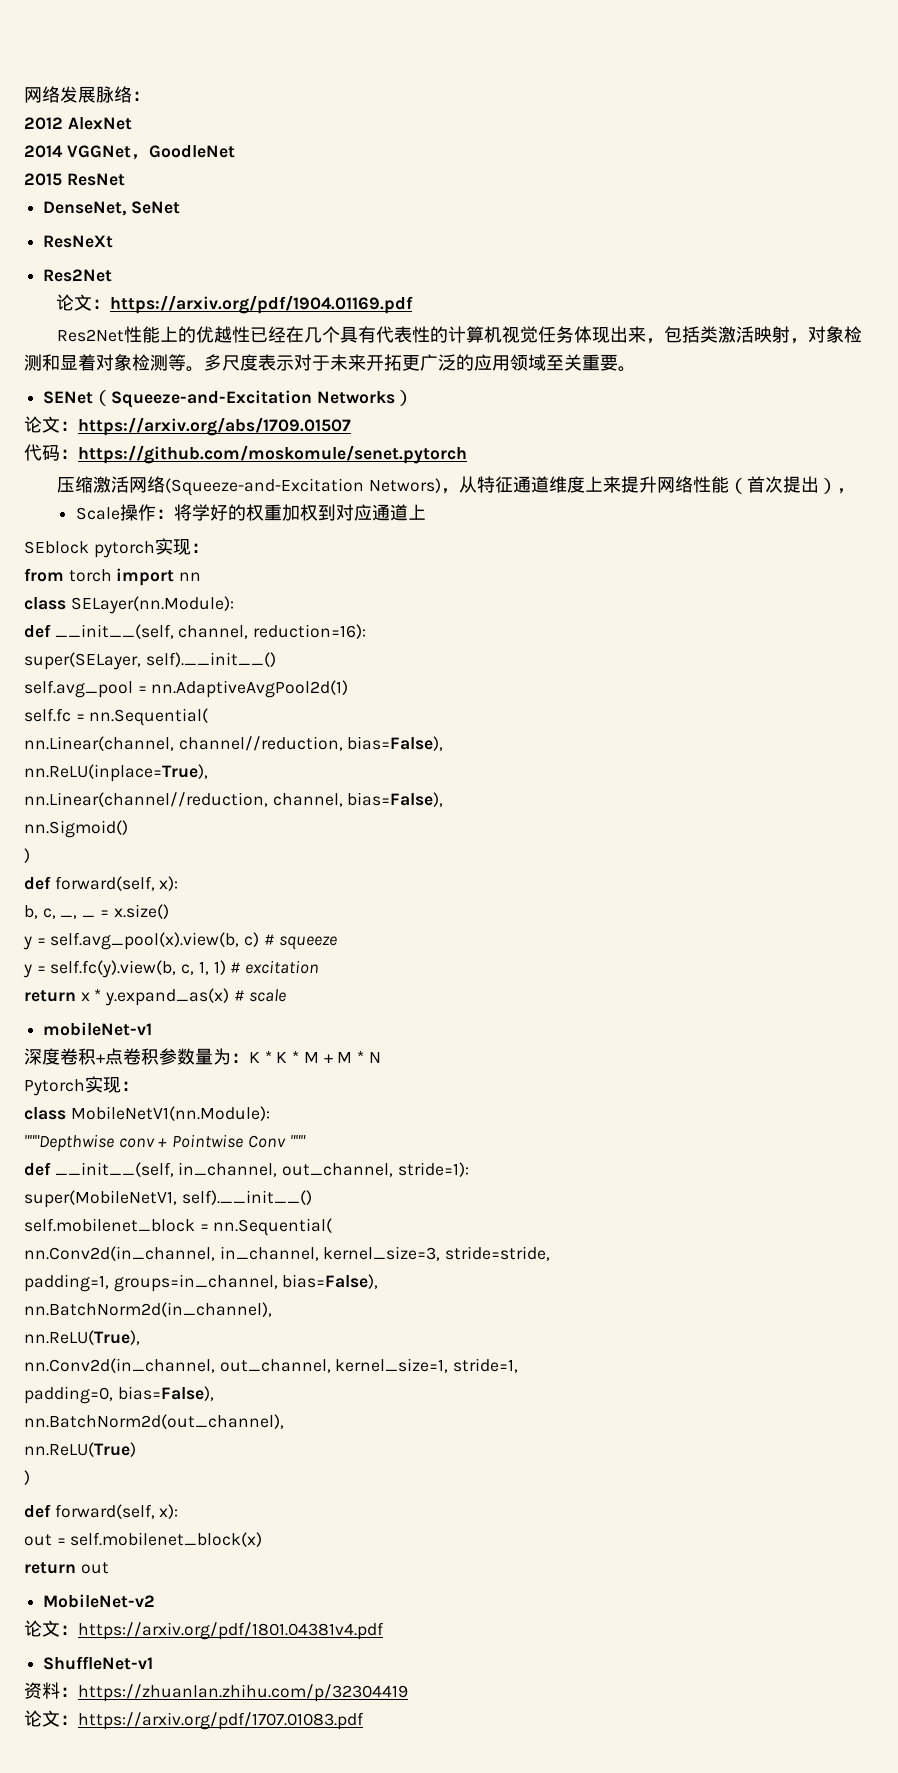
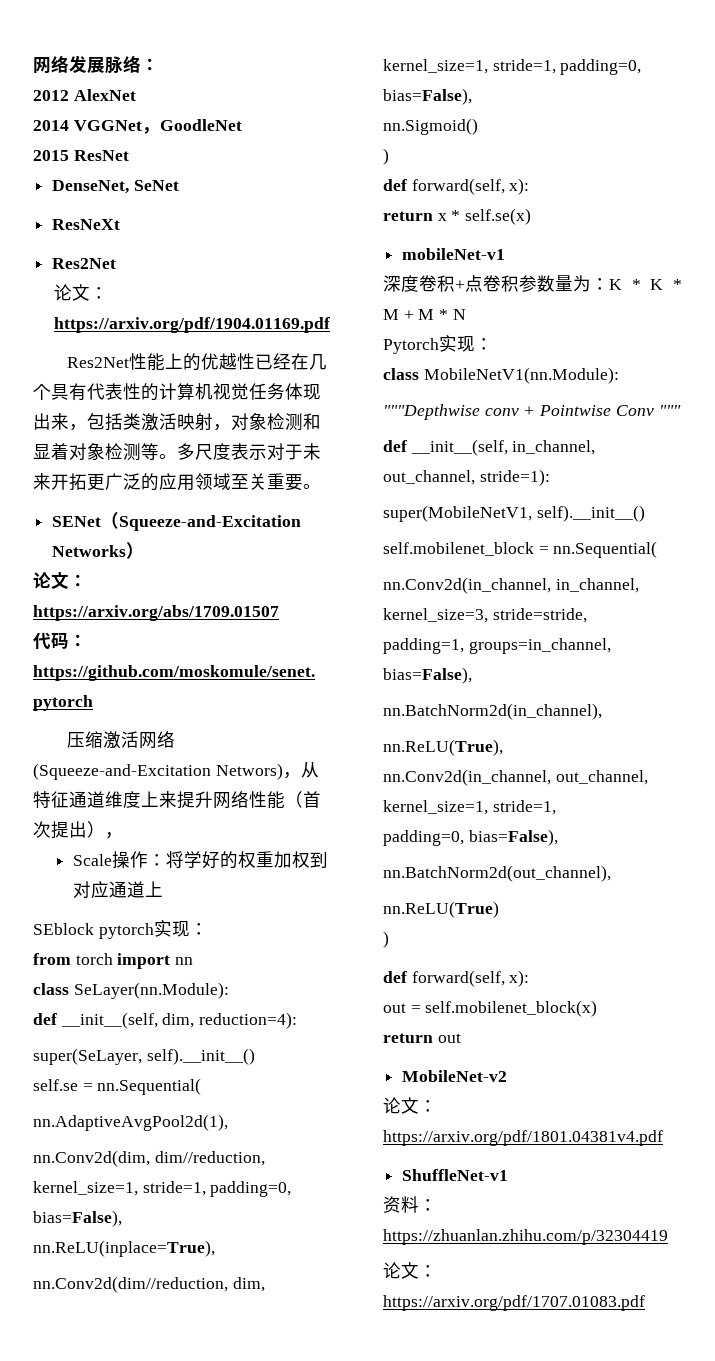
[70,596,234,614] [24,624,367,639] [24,652,276,670] [24,680,349,698] [24,708,209,726] [24,736,444,751] [24,764,208,782] [24,792,343,807] SELayer(nn.Module): // def __init__(self, channel, reduction=16): // super(SELayer, self).__init__() // self.avg_pool = nn.AdaptiveAvgPool2d(1) // self.fc = nn.Sequential( // nn.Linear(channel, channel//reduction, bias=False), // nn.ReLU(inplace=True), // nn.Linear(channel//reduction, channel, -> [73,982,229,999] [33,1012,298,1029] [33,1048,255,1065] [33,1078,202,1095] [33,1114,228,1131] [33,1150,265,1167] [33,1181,292,1197] [33,1210,122,1227] [33,1240,215,1257] [33,1276,265,1293] [383,59,642,75] SeLayer(nn.Module): // def __init__(self, dim, reduction=4): // super(SeLayer, self).__init__() // self.se = nn.Sequential( // nn.AdaptiveAvgPool2d(1), // nn.Conv2d(dim, dim//reduction, kernel_size=1, stride=1, padding=0, bias=False), // nn.ReLU(inplace=True), // nn.Conv2d(dim//reduction, dim, kernel_size=1, stride=1, padding=0,
[24,904,169,919] [23,932,337,950] [23,960,320,978] // b, c, _, _ = x.size() // y = self.avg_pool(x).view(b, c) # squeeze // y = self.fc(y).view(b, c, 1, 1) # excitation -> (530, 186) none
[105,988,286,1006] y.expand_as(x) # scale -> [465,208,532,225] self.se(x)

